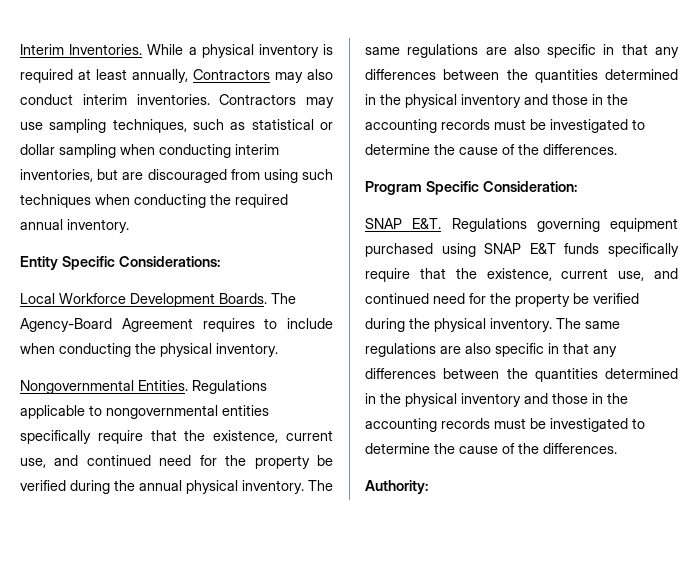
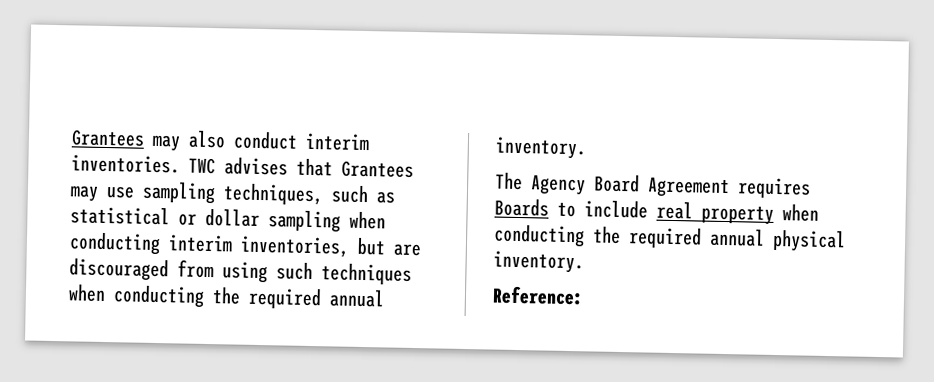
[20,44,333,58] [20,69,270,83] Interim Inventories. While a physical inventory is required at least annually, Contractors -> [71,129,145,147] Grantees
[219,94,297,105] Contractors -> [188,157,414,178] TWC advises that Grantees
[20,256,220,270] [20,293,296,307] [20,318,112,332] Entity Specific Considerations: // Local Workforce Development Boards. The Agency-Board -> [495,172,640,196] The Agency Board
(255, 325) none -> [494,198,549,217] Boards
[20,343,156,357] when conducting the -> [656,201,819,225] [493,224,765,249] real property when conducting the required annual
[20,380,267,394] [20,405,269,419] [20,430,334,444] [20,455,333,469] [20,480,333,494] [365,44,679,58] [365,69,678,83] [365,94,628,108] [365,119,645,133] [365,144,617,155] [365,181,577,195] [365,218,678,232] [365,243,679,257] [365,268,678,282] [365,293,639,307] [365,318,620,332] [365,343,617,357] [365,368,678,382] [365,393,628,407] [365,418,645,432] [365,443,617,454] [365,480,428,494] Nongovernmental Entities. Regulations applicable to nongovernmental entities specifically require that the existence, current use, and continued need for the property be verified during the annual physical inventory. The same regulations are also specific in that any differences between the quantities determined in the physical inventory and those in the accounting records must be investigated to determine the cause of the differences. // Program Specific Consideration: // SNAP E&T. Regulations governing equipment purchased using SNAP E&T funds specifically require that the existence, current use, and continued need for the property be verified during the physical inventory. The same regulations are also specific in that any differences between the quantities determined in the physical inventory and those in the accounting records must be investigated to determine the cause of the differences. // Authority: -> [492,285,584,306] Reference:

